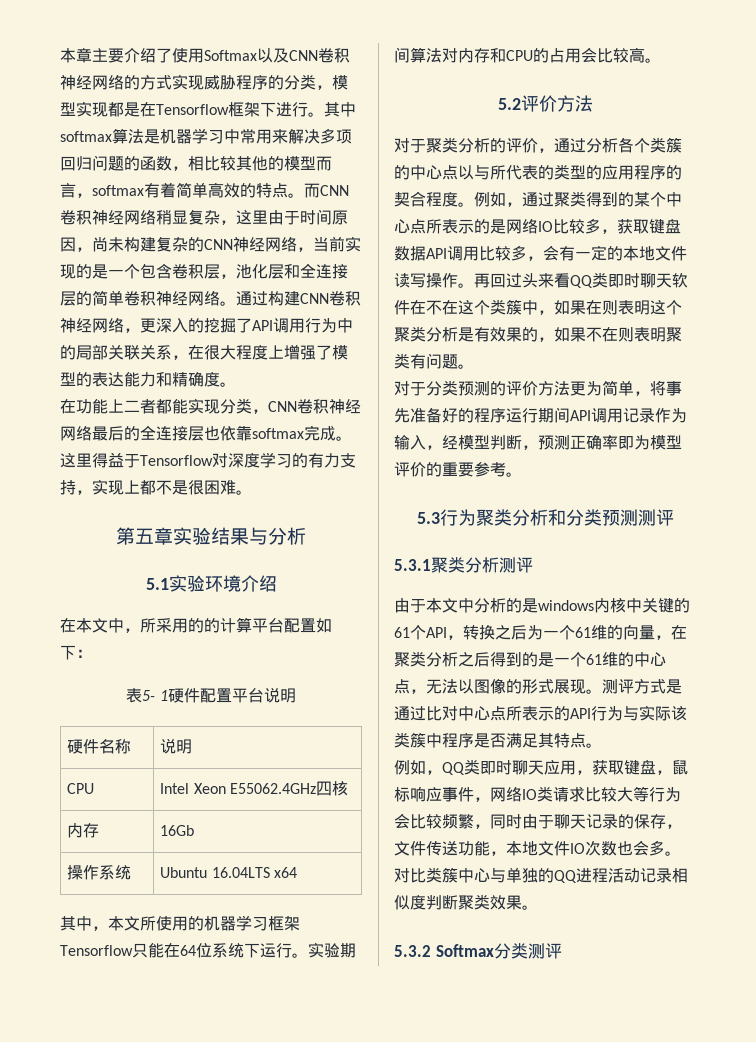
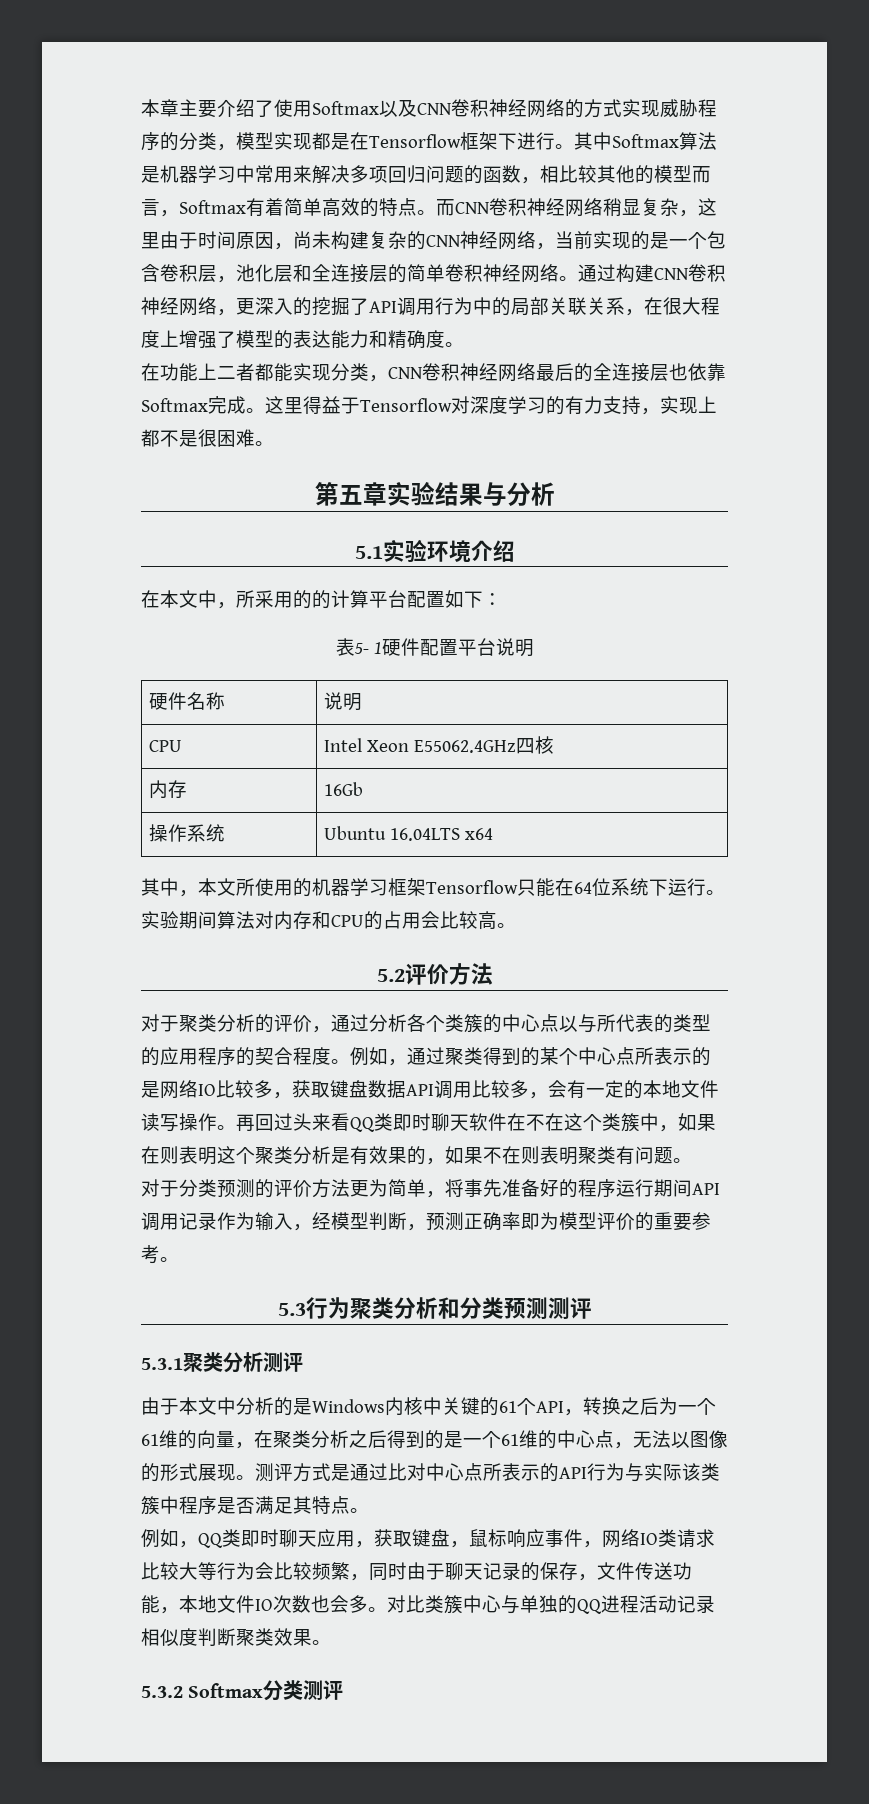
[60,131,112,142] softmax -> [612,134,679,148] Softmax
[92,185,144,196] softmax -> [179,200,246,214] Softmax
[252,428,304,439] softmax -> [141,398,208,412] Softmax
[538,600,594,611] windows -> [312,1399,385,1413] Windows

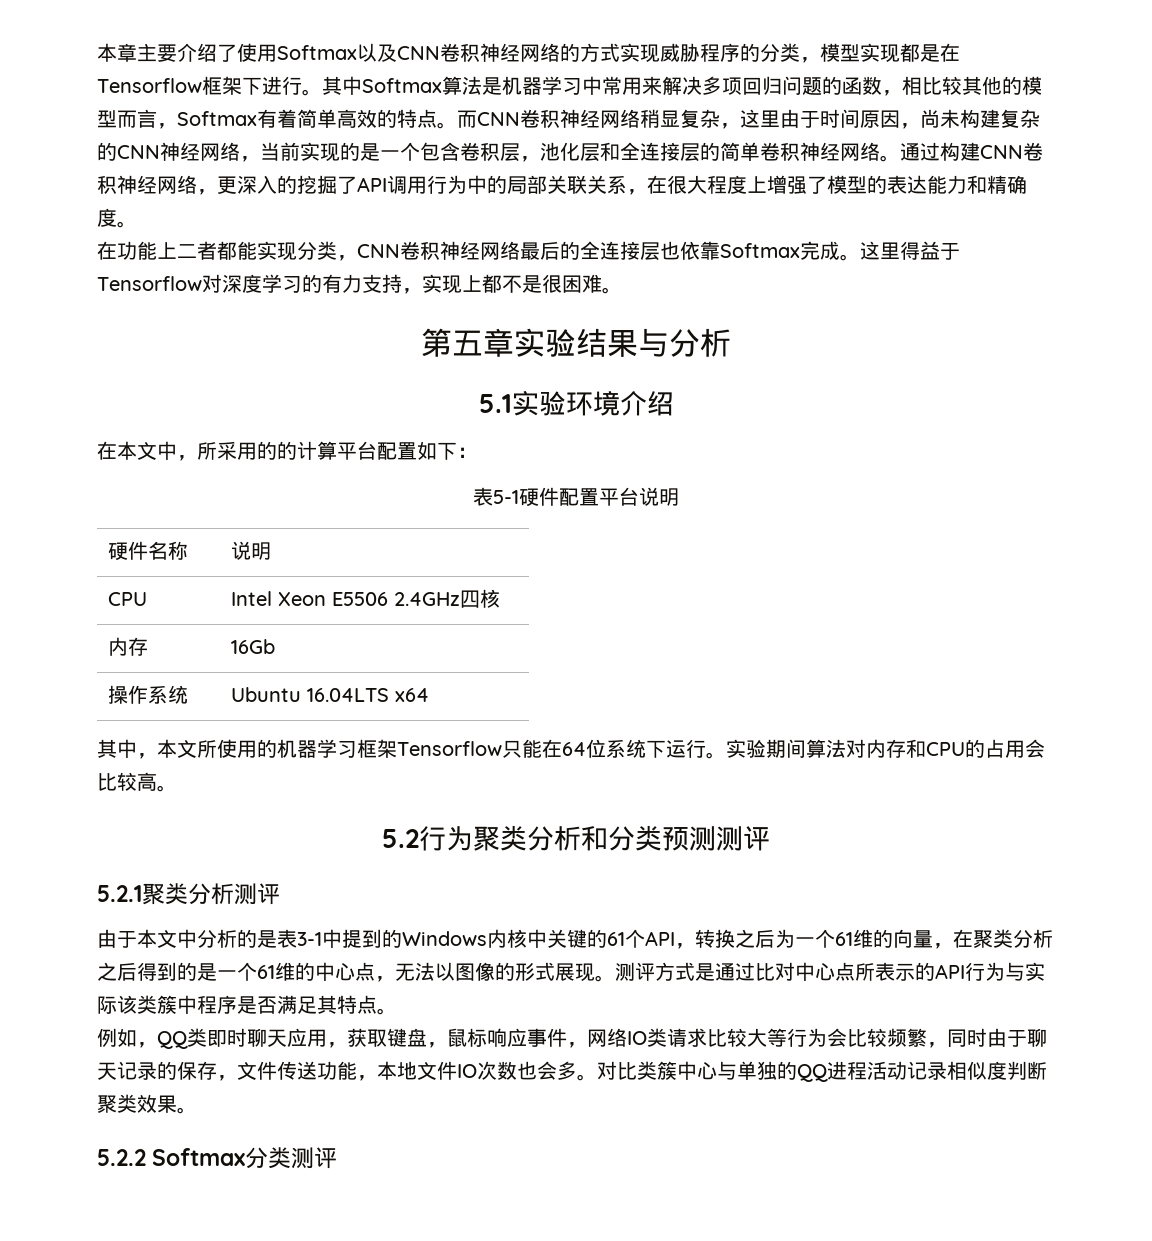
[353,642,382,654] 5- 1 -> [493,490,519,504] 5-1
[413,740,516,753] E55062.4GHz -> [331,592,460,606] E5506 2.4GHz
[404,963,493,985] [141,1014,711,1033] [141,1047,711,1066] [141,1080,719,1099] [141,1113,716,1132] [141,1146,692,1165] [141,1179,720,1198] [141,1212,711,1231] [141,1245,179,1264] [277,1303,306,1316] 评价方法 // 对于聚类分析的评价，通过分析各个类簇的中心点以与所代表的类型的应用程序的契合程度。例如，通过聚类得到的某个中心点所表示的是网络IO比较多，获取键盘数据API调用比较多，会有一定的本地文件读写操作。再回过头来看QQ类即时聊天软件在不在这个类簇中，如果在则表明这个聚类分析是有效果的，如果不在则表明聚类有问题。 // 对于分类预测的评价方法更为简单，将事先准备好的程序运行期间API调用记录作为输入，经模型判断，预测正确率即为模型评价的重要参考。 // 5.3 -> (419, 838) none
[141,1358,183,1370] 5.3.1 -> [97,885,142,902] 5.2.1
(312, 1406) none -> [277,929,402,948] 表3-1中提到的
[141,1686,183,1698] 5.3.2 -> [97,1149,146,1166] 5.2.2

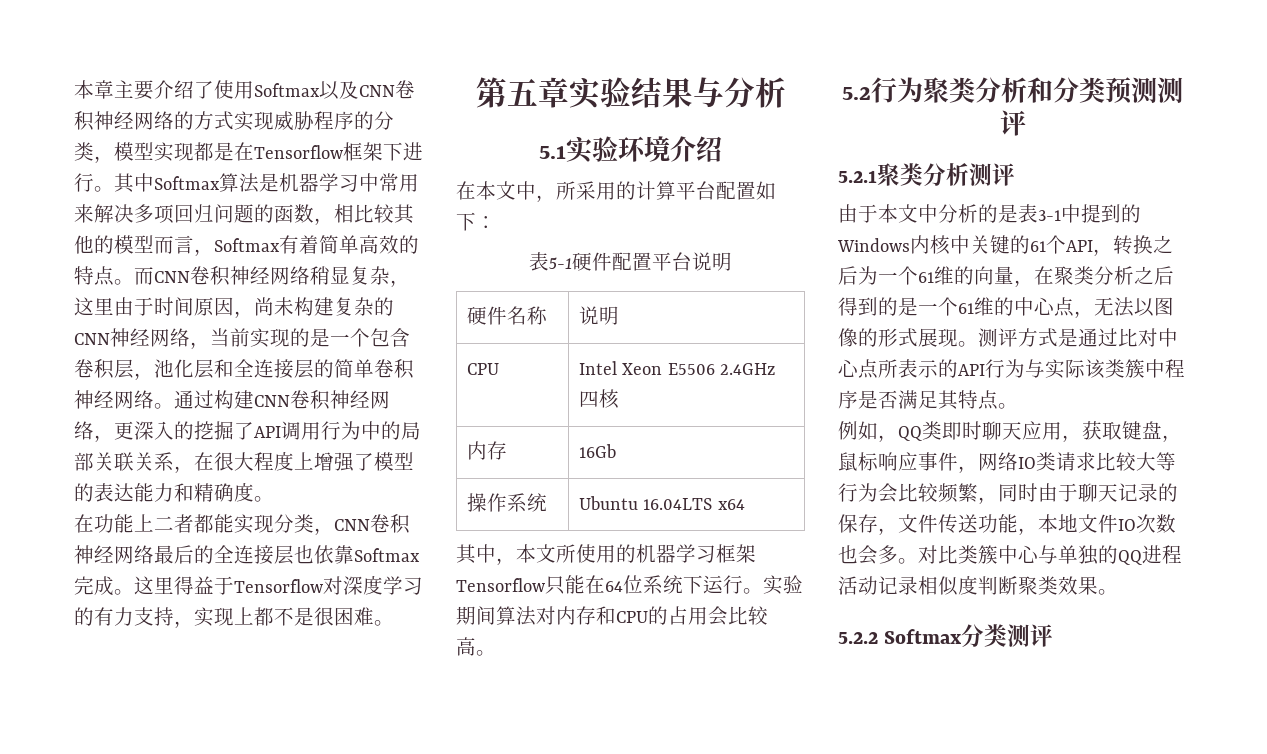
[277,441,297,460] 的 -> (636, 190) none

